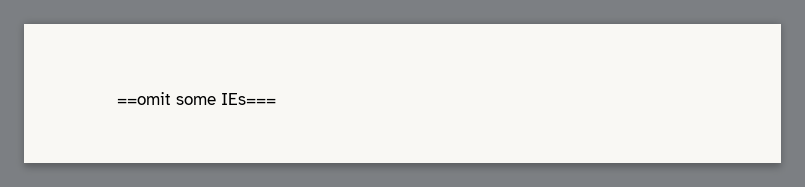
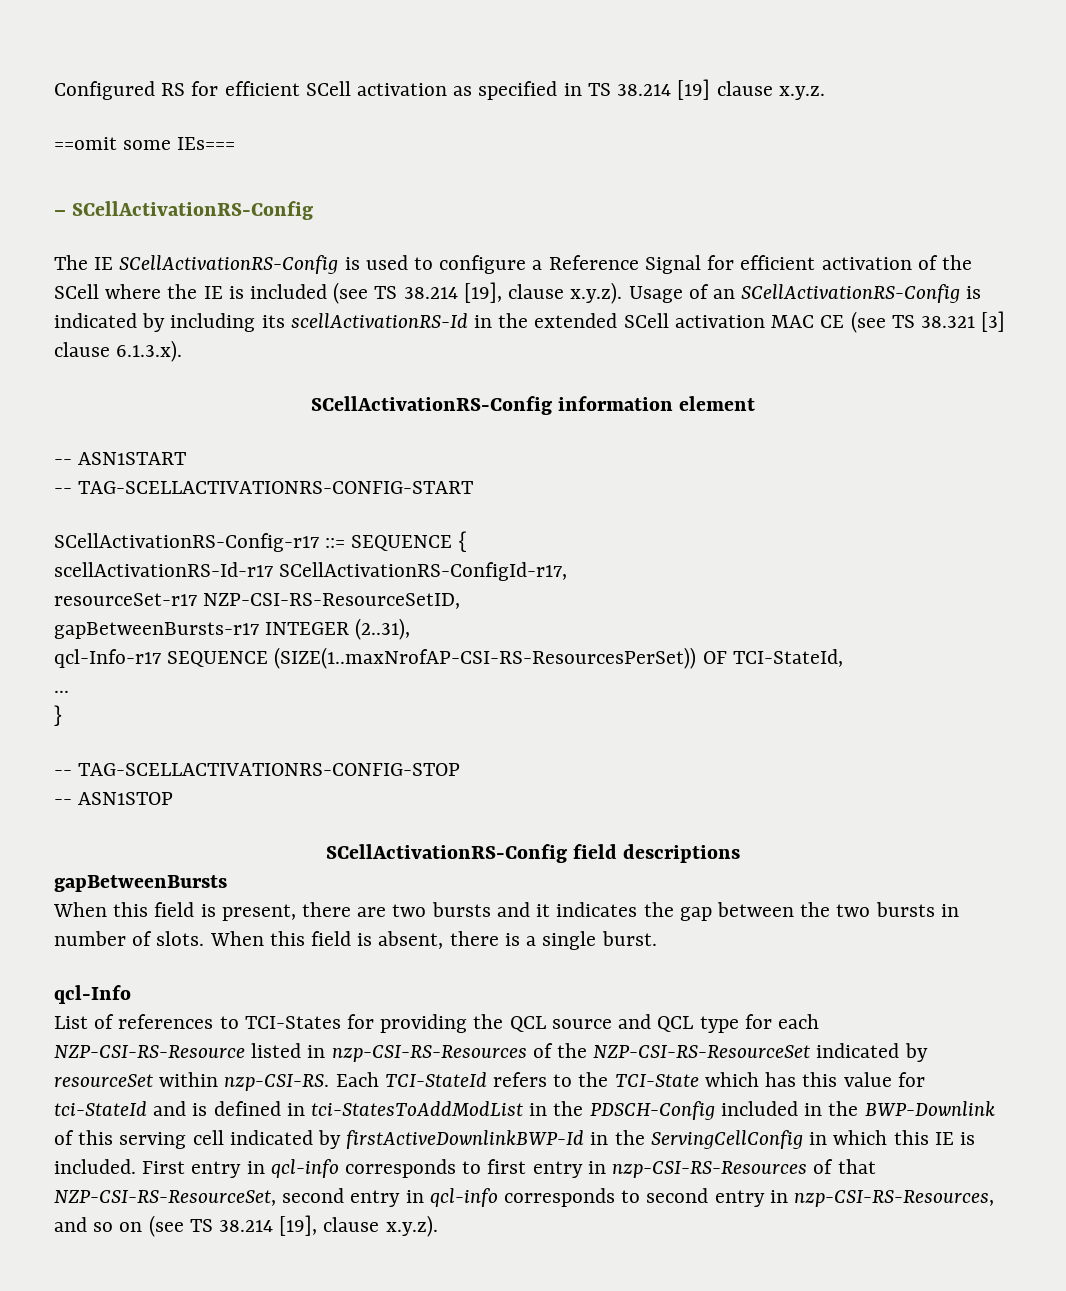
[117,92,276,105] ==omit some IEs=== -> [54,79,825,100] [54,137,236,150] [54,201,314,220] [54,255,972,274] [54,282,982,304] [54,311,1006,333] [54,340,183,362] [310,396,756,415] [54,452,187,465] [54,481,474,494] [54,531,467,552] [54,562,568,581] [54,593,461,609] [54,618,411,640] [54,647,843,669] [54,690,69,693] [54,705,62,726] [54,763,461,776] [54,792,174,805] [325,844,741,863] [54,875,227,892] [53,902,959,921] [54,931,657,950] [54,985,131,1004] [54,1014,819,1033] [54,1043,928,1062] [54,1072,925,1091] [54,1101,995,1120] [54,1130,975,1149] [54,1159,876,1178] [54,1188,995,1207] [54,1215,438,1237] Configured RS for efficient SCell activation as specified in TS 38.214 [19] clause x.y.z. // ==omit some IEs=== // – SCellActivationRS-Config // The IE SCellActivationRS-Config is used to configure a Reference Signal for efficient activation of the SCell where the IE is included (see TS 38.214 [19], clause x.y.z). Usage of an SCellActivationRS-Config is indicated by including its scellActivationRS-Id in the extended SCell activation MAC CE (see TS 38.321 [3] clause 6.1.3.x). // SCellActivationRS-Config information element // -- ASN1START // -- TAG-SCELLACTIVATIONRS-CONFIG-START // SCellActivationRS-Config-r17 ::= SEQUENCE { // scellActivationRS-Id-r17 SCellActivationRS-ConfigId-r17, // resourceSet-r17 NZP-CSI-RS-ResourceSetID, // gapBetweenBursts-r17 INTEGER (2..31), // qcl-Info-r17 SEQUENCE (SIZE(1..maxNrofAP-CSI-RS-ResourcesPerSet)) OF TCI-StateId, // ... // } // -- TAG-SCELLACTIVATIONRS-CONFIG-STOP // -- ASN1STOP // SCellActivationRS-Config field descriptions // gapBetweenBursts // When this field is present, there are two bursts and it indicates the gap between the two bursts in number of slots. When this field is absent, there is a single burst. // qcl-Info // List of references to TCI-States for providing the QCL source and QCL type for each NZP-CSI-RS-Resource listed in nzp-CSI-RS-Resources of the NZP-CSI-RS-ResourceSet indicated by resourceSet within nzp-CSI-RS. Each TCI-StateId refers to the TCI-State which has this value for tci-StateId and is defined in tci-StatesToAddModList in the PDSCH-Config included in the BWP-Downlink of this serving cell indicated by firstActiveDownlinkBWP-Id in the ServingCellConfig in which this IE is included. First entry in qcl-info corresponds to first entry in nzp-CSI-RS-Resources of that NZP-CSI-RS-ResourceSet, second entry in qcl-info corresponds to second entry in nzp-CSI-RS-Resources, and so on (see TS 38.214 [19], clause x.y.z).

